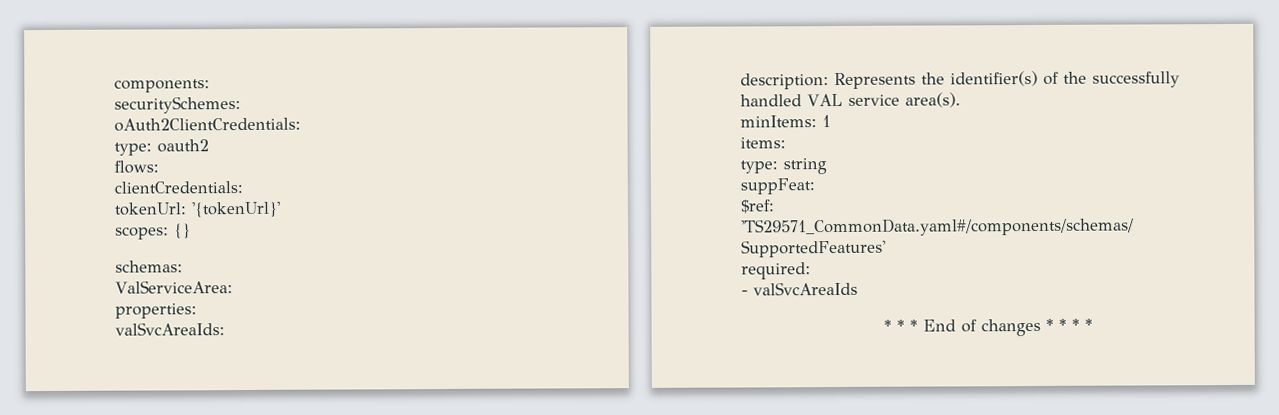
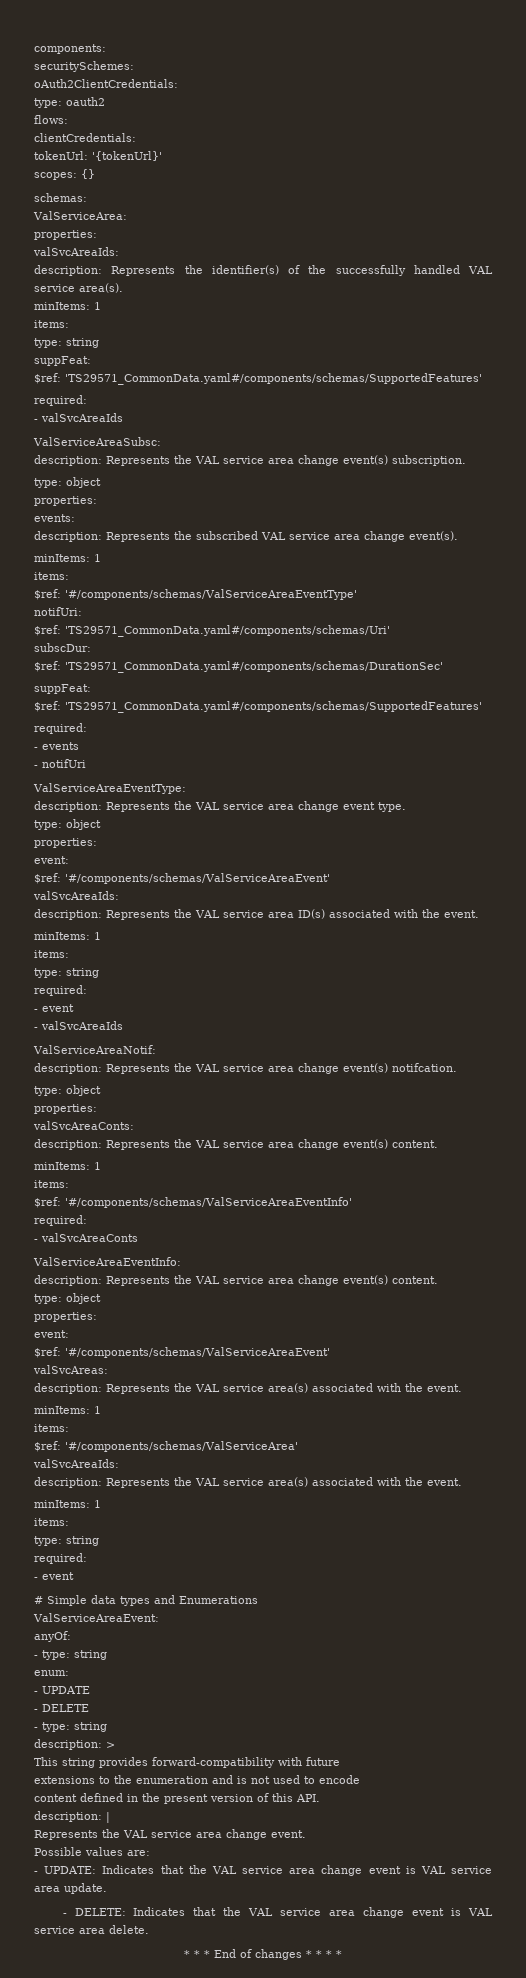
(858, 288) none -> [33,437,161,446] [34,455,466,466] [34,477,101,488] [34,496,97,506] [34,514,75,522] [34,531,458,542] [34,554,101,562] [34,572,69,580] [34,589,357,600] [34,607,82,616] [34,625,390,637] [34,643,91,652] [34,661,443,673] [34,684,91,694] [34,701,482,713] [34,723,87,734] [34,742,79,750] [34,759,86,768] [33,783,186,794] [34,801,406,812] [34,819,101,830] [34,838,97,848] [34,856,69,864] [34,873,330,884] [33,891,119,900] [34,909,479,920] [34,932,101,940] [34,950,69,958] [34,968,99,978] [34,985,87,996] [34,1004,74,1012] [34,1021,123,1030] [33,1045,156,1054] [34,1063,457,1074] [34,1085,101,1096] [34,1104,97,1114] [33,1121,134,1130] [34,1139,438,1150] [34,1162,101,1170] [34,1180,69,1188] [34,1197,352,1208] [34,1215,87,1226] [34,1233,138,1242] [33,1257,181,1266] [34,1275,438,1286] [34,1293,101,1304] [34,1312,97,1322] [34,1330,69,1338] [34,1347,330,1358] [33,1365,108,1374] [34,1383,462,1394] [34,1406,101,1414] [34,1424,69,1432] [34,1441,298,1452] [33,1459,119,1468] [34,1477,462,1488] [34,1500,101,1508] [34,1518,69,1526] [34,1536,99,1546] [34,1553,87,1564] [34,1572,74,1580] [34,1595,258,1606] [33,1613,159,1622] [34,1631,71,1642] [34,1650,107,1660] [34,1670,69,1676] [34,1686,90,1694] [34,1704,89,1712] [34,1722,107,1732] [34,1739,115,1750] [34,1757,340,1768] [34,1775,360,1784] [34,1793,320,1804] [34,1811,110,1823] [34,1829,306,1840] [34,1847,150,1856] [34,1865,493,1876] [34,1883,107,1894] [62,1907,494,1918] [34,1925,149,1934] // ValServiceAreaSubsc: // description: Represents the VAL service area change event(s) subscription. // type: object // properties: // events: // description: Represents the subscribed VAL service area change event(s). // minItems: 1 // items: // $ref: '#/components/schemas/ValServiceAreaEventType' // notifUri: // $ref: 'TS29571_CommonData.yaml#/components/schemas/Uri' // subscDur: // $ref: 'TS29571_CommonData.yaml#/components/schemas/DurationSec' // suppFeat: // $ref: 'TS29571_CommonData.yaml#/components/schemas/SupportedFeatures' // required: // - events // - notifUri // ValServiceAreaEventType: // description: Represents the VAL service area change event type. // type: object // properties: // event: // $ref: '#/components/schemas/ValServiceAreaEvent' // valSvcAreaIds: // description: Represents the VAL service area ID(s) associated with the event. // minItems: 1 // items: // type: string // required: // - event // - valSvcAreaIds // ValServiceAreaNotif: // description: Represents the VAL service area change event(s) notifcation. // type: object // properties: // valSvcAreaConts: // description: Represents the VAL service area change event(s) content. // minItems: 1 // items: // $ref: '#/components/schemas/ValServiceAreaEventInfo' // required: // - valSvcAreaConts // ValServiceAreaEventInfo: // description: Represents the VAL service area change event(s) content. // type: object // properties: // event: // $ref: '#/components/schemas/ValServiceAreaEvent' // valSvcAreas: // description: Represents the VAL service area(s) associated with the event. // minItems: 1 // items: // $ref: '#/components/schemas/ValServiceArea' // valSvcAreaIds: // description: Represents the VAL service area(s) associated with the event. // minItems: 1 // items: // type: string // required: // - event // # Simple data types and Enumerations // ValServiceAreaEvent: // anyOf: // - type: string // enum: // - UPDATE // - DELETE // - type: string // description: > // This string provides forward-compatibility with future // extensions to the enumeration and is not used to encode // content defined in the present version of this API. // description: | // Represents the VAL service area change event. // Possible values are: // - UPDATE: Indicates that the VAL service area change event is VAL service area update. // - DELETE: Indicates that the VAL service area change event is VAL service area delete.

